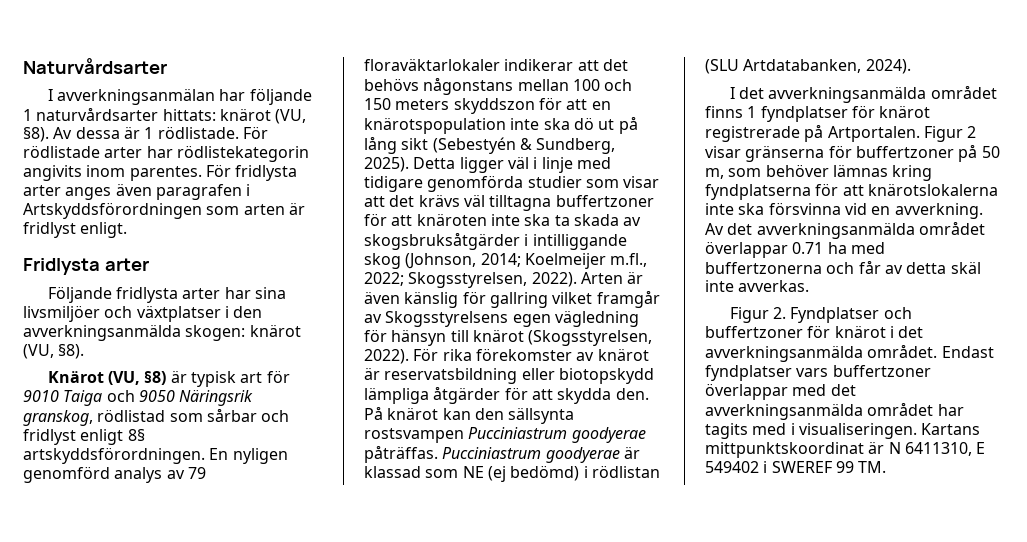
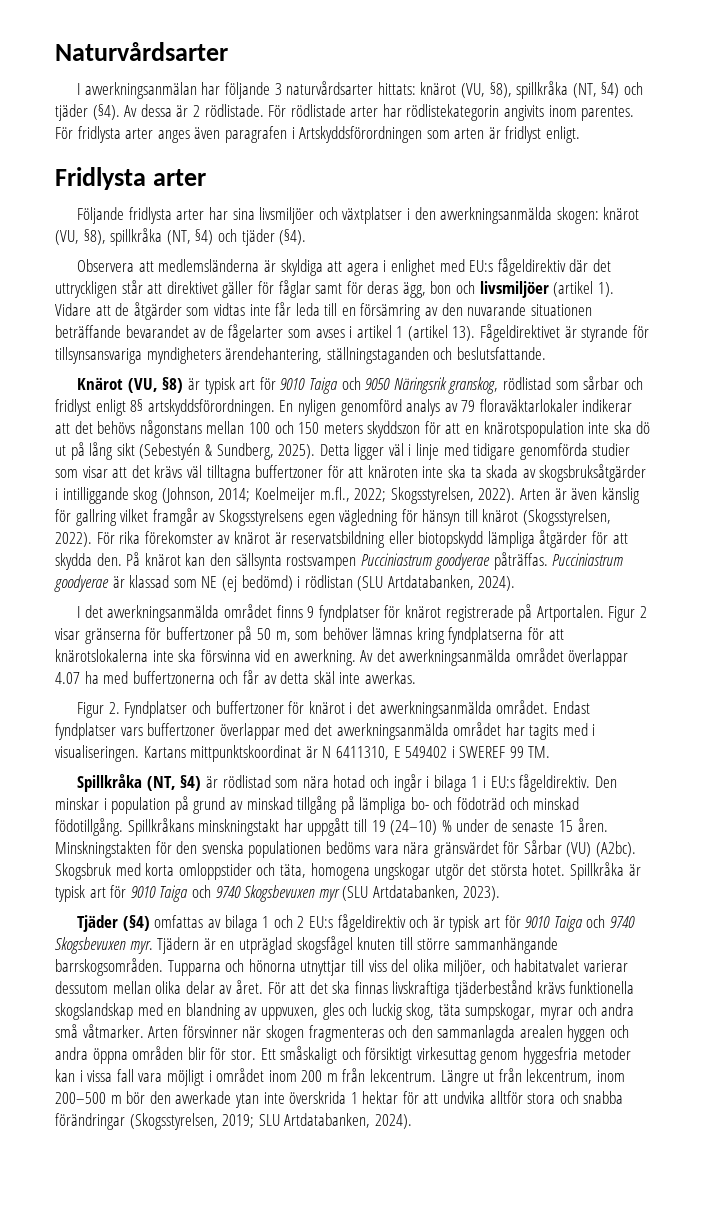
[23,109,32,121] 1 -> [274,83,282,95] 3
[23,127,49,142] §8). -> [489,81,643,99] [55,104,120,121] §8), spillkråka (NT, §4) och tjäder (§4).
[144,127,154,139] 1 -> [192,105,200,117] 2
[58,344,85,359] §8). -> [83,228,307,246] [77,258,611,276] [55,280,614,298] [55,302,592,320] [55,324,649,342] [55,347,546,364] §8), spillkråka (NT, §4) och tjäder (§4). // Observera att medlemsländerna är skyldiga att agera i enlighet med EU:s fågeldirektiv där det uttryckligen står att direktivet gäller för fåglar samt för deras ägg, bon och livsmiljöer (artikel 1). Vidare att de åtgärder som vidtas inte får leda till en försämring av den nuvarande situationen beträffande bevarandet av de fågelarter som avses i artikel 1 (artikel 13). Fågeldirektivet är styrande för tillsynsansvariga myndigheters ärendehantering, ställningstaganden och beslutsfattande.
[747,106,757,118] 1 -> [307,606,315,618] 9
[792,242,824,254] 0.71 -> [55,672,80,684] 4.07
(887, 467) none -> [77,774,617,792] [55,796,580,814] [55,818,608,836] [55,840,637,858] [55,862,641,880] [55,885,501,902] [77,914,635,932] [55,936,558,954] [55,958,629,976] [55,980,635,998] [55,1003,635,1020] [55,1024,630,1042] [55,1046,631,1064] [55,1068,626,1086] [55,1091,624,1108] [55,1113,412,1130] // Spillkråka (NT, §4) är rödlistad som nära hotad och ingår i bilaga 1 i EU:s fågeldirektiv. Den minskar i population på grund av minskad tillgång på lämpliga bo- och födoträd och minskad födotillgång. Spillkråkans minskningstakt har uppgått till 19 (24–10) % under de senaste 15 åren. Minskningstakten för den svenska populationen bedöms vara nära gränsvärdet för Sårbar (VU) (A2bc). Skogsbruk med korta omloppstider och täta, homogena ungskogar utgör det största hotet. Spillkråka är typisk art för 9010 Taiga och 9740 Skogsbevuxen myr (SLU Artdatabanken, 2023). // Tjäder (§4) omfattas av bilaga 1 och 2 EU:s fågeldirektiv och är typisk art för 9010 Taiga och 9740 Skogsbevuxen myr. Tjädern är en utpräglad skogsfågel knuten till större sammanhängande barrskogsområden. Tupparna och hönorna utnyttjar till viss del olika miljöer, och habitatvalet varierar dessutom mellan olika delar av året. För att det ska finnas livskraftiga tjäderbestånd krävs funktionella skogslandskap med en blandning av uppvuxen, gles och luckig skog, täta sumpskogar, myrar och andra små våtmarker. Arten försvinner när skogen fragmenteras och den sammanlagda arealen hyggen och andra öppna områden blir för stor. Ett småskaligt och försiktigt virkesuttag genom hyggesfria metoder kan i vissa fall vara möjligt i området inom 200 m från lekcentrum. Längre ut från lekcentrum, inom 200–500 m bör den avverkade ytan inte överskrida 1 hektar för att undvika alltför stora och snabba förändringar (Skogsstyrelsen, 2019; SLU Artdatabanken, 2024).

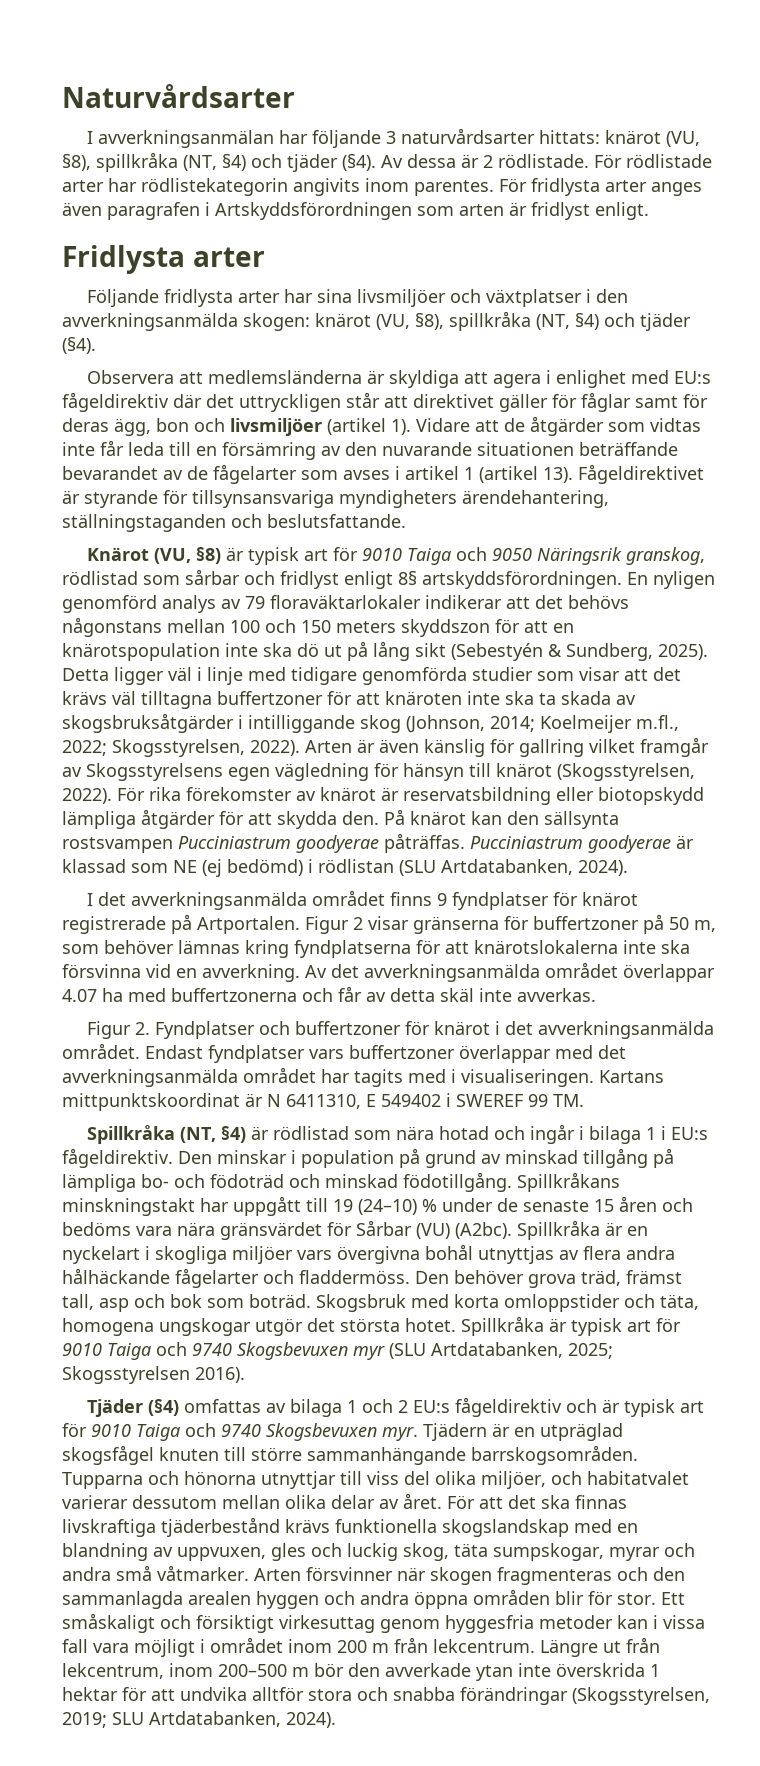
[577,818,608,832] [55,841,322,858] åren. Minskningstakten för den svenska populationen -> [619,1196,693,1212] åren och
(637, 849) none -> [517,1220,648,1240] [62,1244,675,1264] [62,1268,682,1288] [62,1294,311,1312] Spillkråka är en nyckelart i skogliga miljöer vars övergivna bohål utnyttjas av flera andra hålhäckande fågelarter och fladdermöss. Den behöver grova träd, främst tall, asp och bok som boträd.
[463,886,501,901] 2023). -> [568,1343,613,1359] [62,1366,245,1384] 2025; Skogsstyrelsen 2016).

